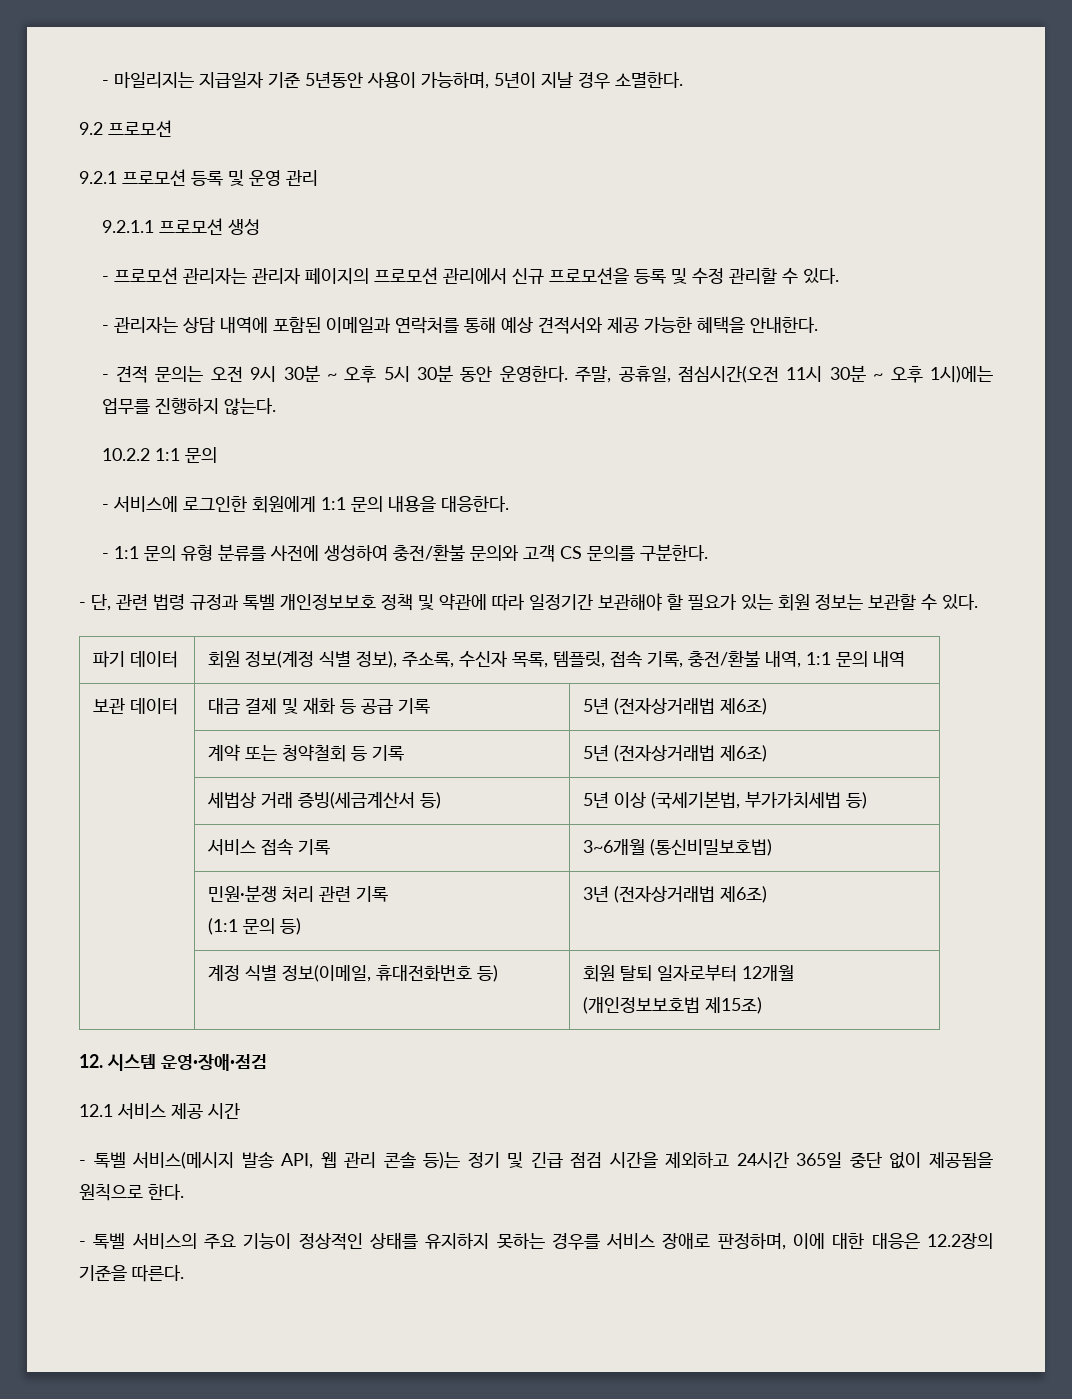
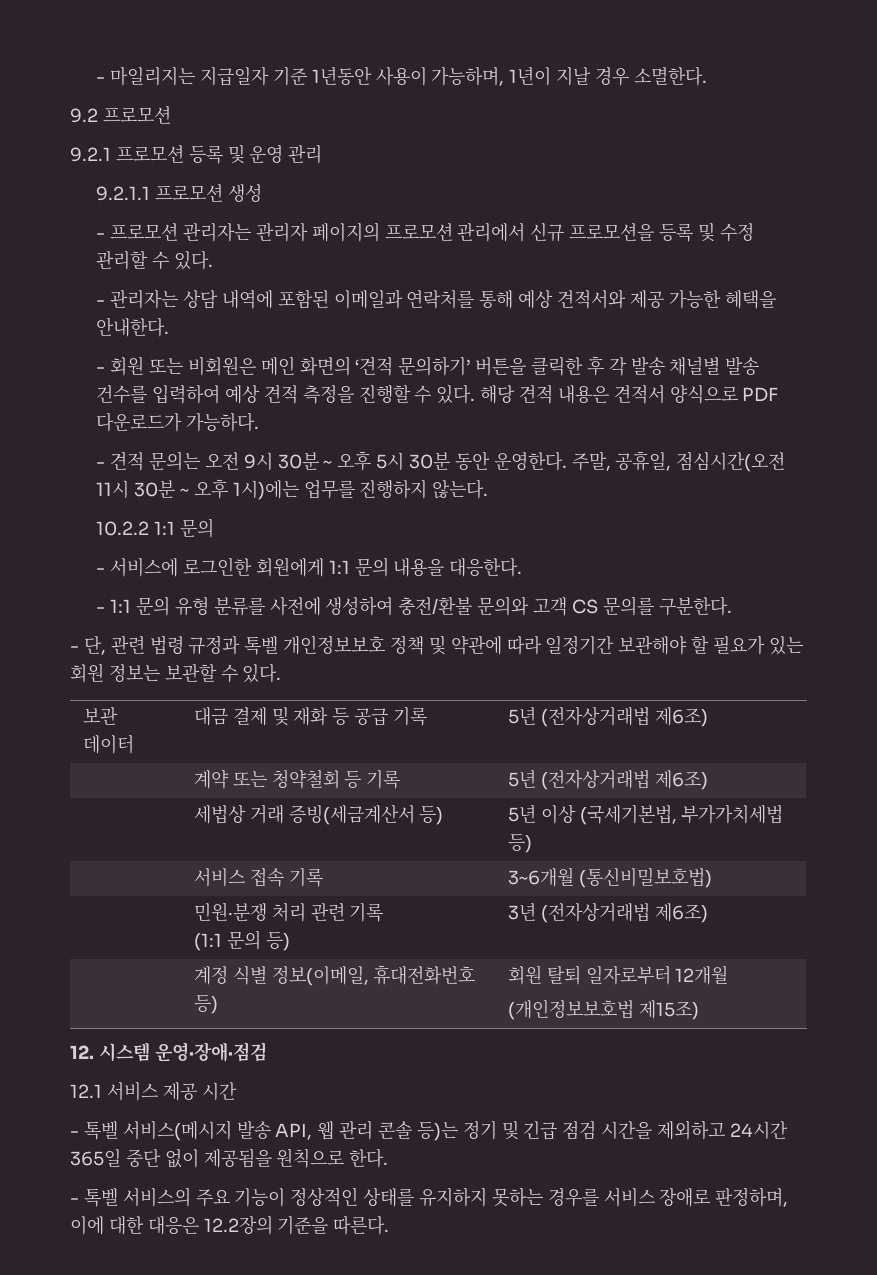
[304,72,363,88] 5년동안 -> [311,66,372,85] 1년동안
[493,72,536,88] 5년이 -> [509,66,552,86] 1년이
(818, 325) none -> [96,356,760,376] [96,384,779,404] [96,412,260,432] // - 회원 또는 비회원은 메인 화면의 ‘견적 문의하기’ 버튼을 클릭한 후 각 발송 채널별 발송 건수를 입력하여 예상 견적 측정을 진행할 수 있다. 해당 견적 내용은 견적서 양식으로 PDF 다운로드가 가능하다.
[93,651,179,668] [208,650,906,668] // 파기 데이터 | 회원 정보(계정 식별 정보), 주소록, 수신자 목록, 템플릿, 접속 기록, 충전/환불 내역, 1:1 문의 내역 -> (282, 673) none

